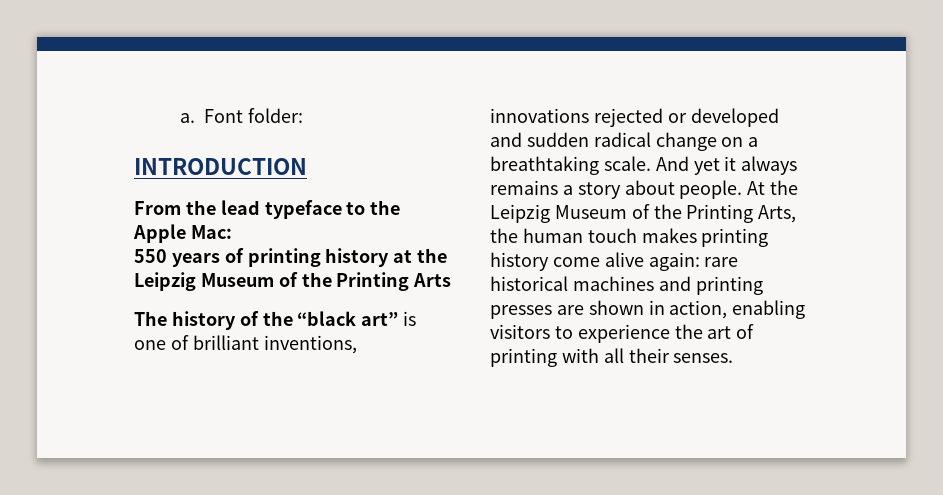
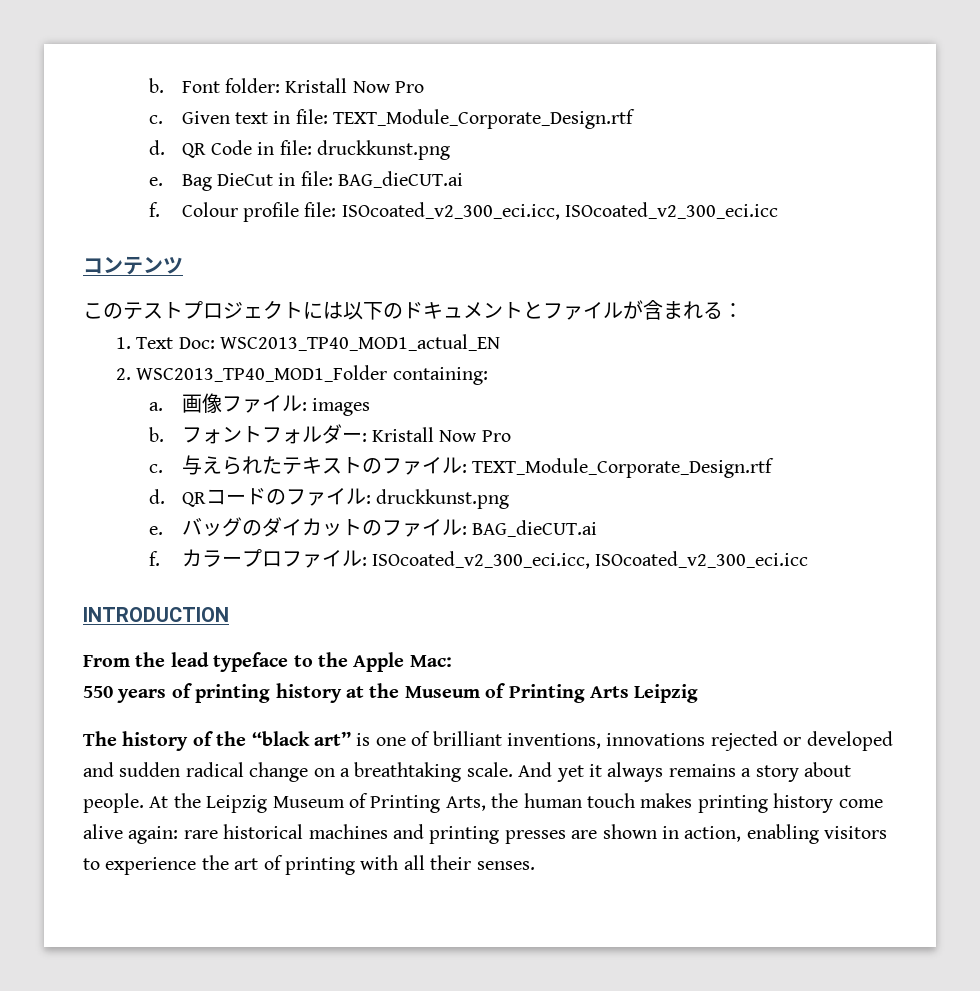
[180,113,196,123] a. -> [148,78,164,93] b.
(304, 115) none -> [285,78,425,93] [148,109,636,129] [148,140,451,160] [148,171,464,191] [148,202,779,222] [83,256,183,275] [83,300,743,320] [115,334,501,351] [115,365,488,385] [148,393,370,416] [148,424,511,444] [148,455,774,478] [148,488,509,509] [148,517,597,537] [148,549,809,569] Kristall Now Pro // c. Given text in file: TEXT_Module_Corporate_Design.rtf // d. QR Code in file: druckkunst.png // e. Bag DieCut in file: BAG_dieCUT.ai // f. Colour profile file: ISOcoated_v2_300_eci.icc, ISOcoated_v2_300_eci.icc // コンテンツ // このテストプロジェクトには以下のドキュメントとファイルが含まれる： // 1. Text Doc: WSC2013_TP40_MOD1_actual_EN // 2. WSC2013_TP40_MOD1_Folder containing: // a.画像ファイル: images // b.フォントフォルダー: Kristall Now Pro // c.与えられたテキストのファイル: TEXT_Module_Corporate_Design.rtf // d. QRコードのファイル: druckkunst.png // e.バッグのダイカットのファイル: BAG_dieCUT.ai // f.カラープロファイル: ISOcoated_v2_300_eci.icc, ISOcoated_v2_300_eci.icc
[134,272,332,291] Leipzig Museum of the -> [404,683,506,698] Museum of
(452, 280) none -> [634,684,699,703] Leipzig
[653,204,682,219] the -> (368, 800) none

